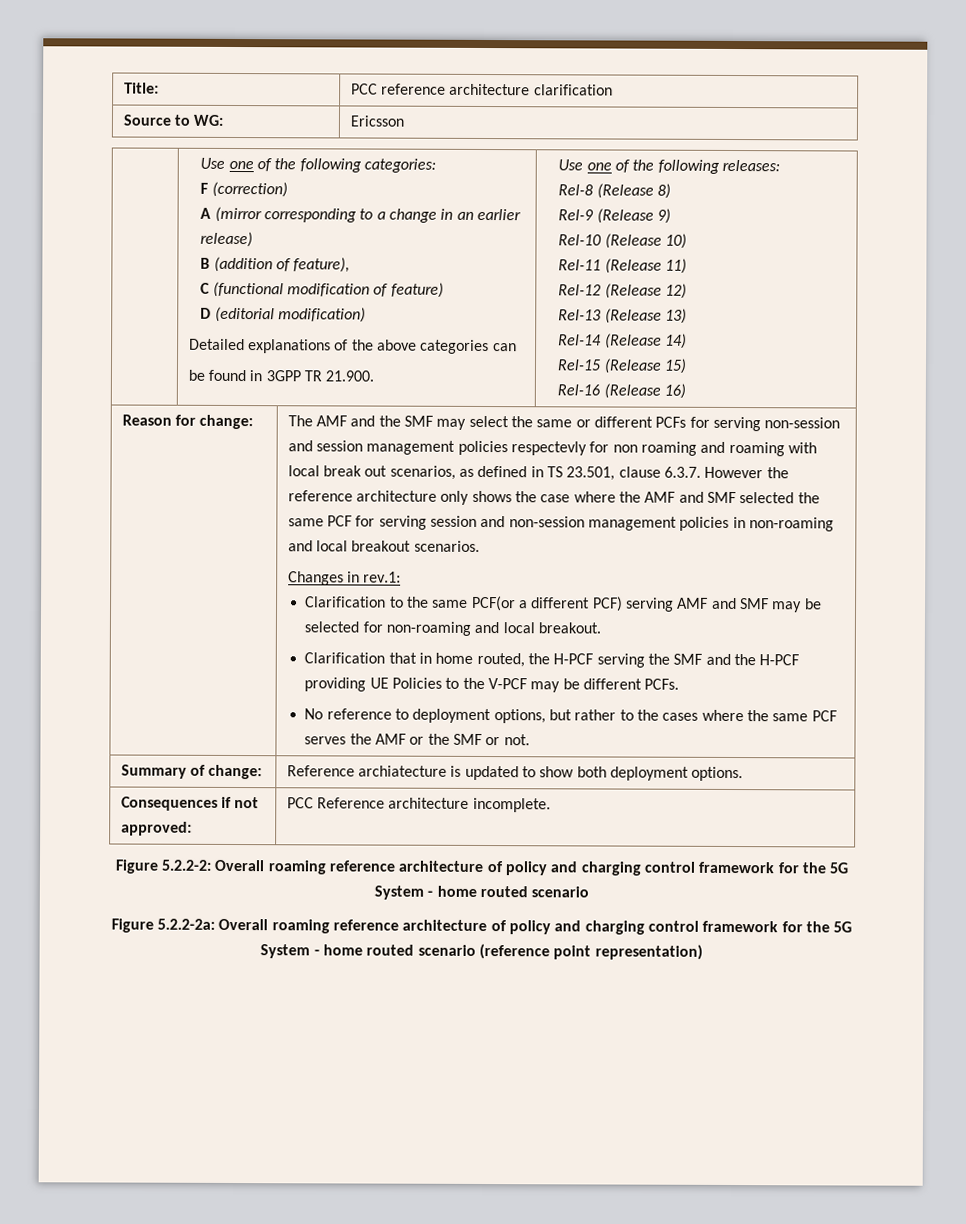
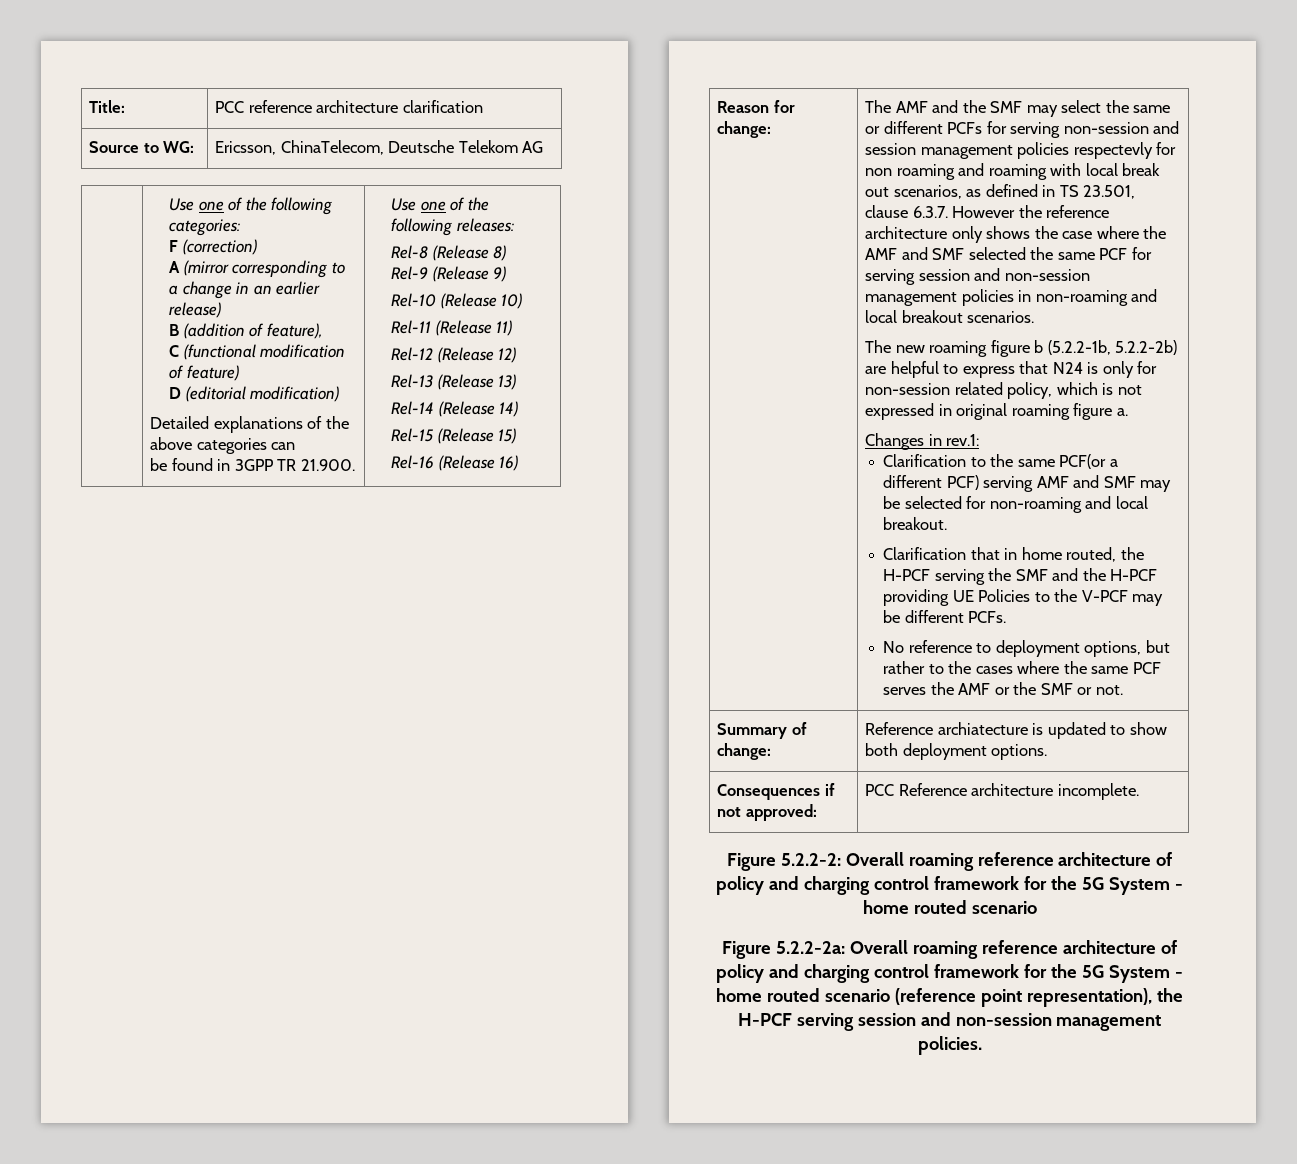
[349,115,404,127] Ericsson -> [215,140,544,155] Ericsson, ChinaTelecom, Deutsche Telekom AG
(480, 546) none -> [865,340,1178,357] [865,361,1157,378] [865,382,1142,399] [865,403,1128,420] // The new roaming figure b (5.2.2-1b, 5.2.2-2b) are helpful to express that N24 is only for non-session related policy, which is not expressed in original roaming figure a.
[594,944,703,960] representation) -> [1026,988,1183,1007] [737,1012,1162,1031] [917,1036,982,1055] representation), the H-PCF serving session and non-session management policies.

